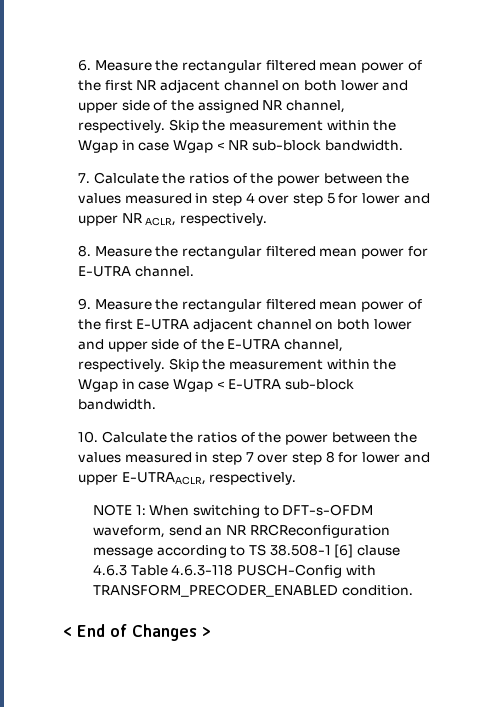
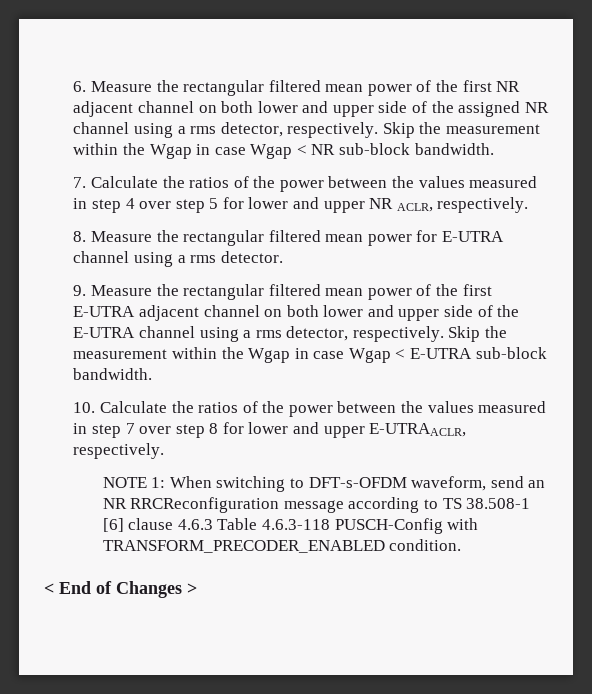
[285,100,345,113] channel, -> [73,122,283,138] channel using a rms detector,
[134,266,194,277] channel. -> [73,251,283,267] channel using a rms detector.
[283,339,343,352] channel, -> [138,326,349,342] channel using a rms detector,

